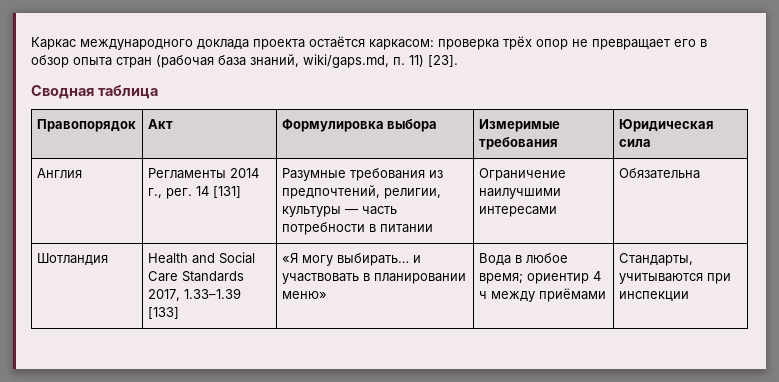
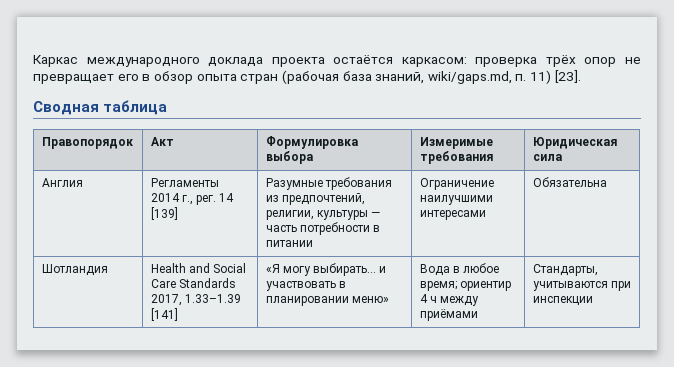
[212,186,241,198] [131] -> [150,207,178,220] [139]
[147,307,179,319] [133] -> [150,308,178,321] [141]

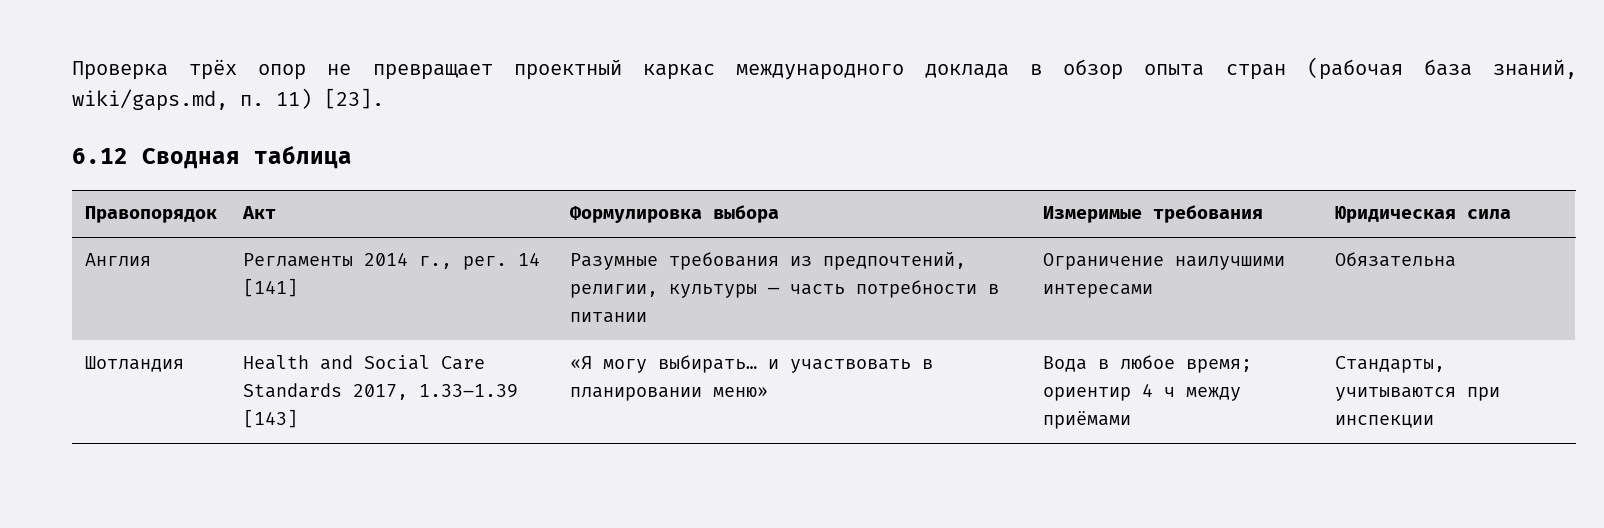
[33,55,641,67] [33,74,139,84] Каркас международного доклада проекта остаётся каркасом: проверка трёх опор не превращает его -> [72,59,1010,80] Проверка трёх опор не превращает проектный каркас международного доклада
(581, 76) none -> [72,148,128,164] 6.12
[150,207,178,220] [139] -> [242,278,298,297] [141]
[150,308,178,321] [141] -> [242,409,298,428] [143]

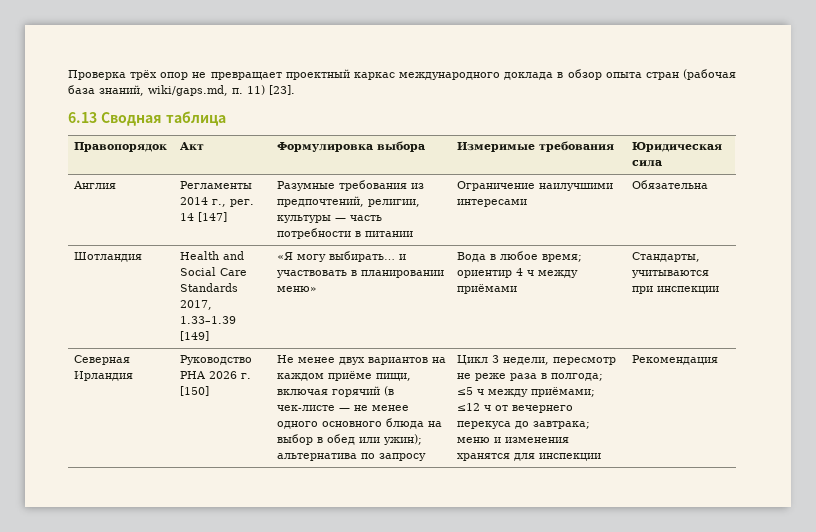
[72,148,128,164] 6.12 -> [68,112,97,123] 6.13
[242,278,298,297] [141] -> [197,212,227,222] [147]
[242,409,298,428] [143] -> [179,331,209,341] [149]
(1434, 421) none -> [73,355,130,365] [73,371,133,381] [179,355,252,365] [179,371,251,379] [179,386,209,396] [276,355,446,365] [276,371,411,381] [276,386,394,397] [276,405,409,411] [276,418,442,429] [276,434,422,445] [276,453,426,461] [456,355,616,365] [456,373,603,381] [456,387,595,397] [456,403,573,413] [456,421,590,429] [456,437,569,443] [456,453,601,461] [631,355,718,365] // Северная Ирландия | Руководство PHA 2026 г. [150] | Не менее двух вариантов на каждом приёме пищи, включая горячий (в чек-листе — не менее одного основного блюда на выбор в обед или ужин); альтернатива по запросу | Цикл 3 недели, пересмотр не реже раза в полгода; ≤5 ч между приёмами; ≤12 ч от вечернего перекуса до завтрака; меню и изменения хранятся для инспекции | Рекомендация

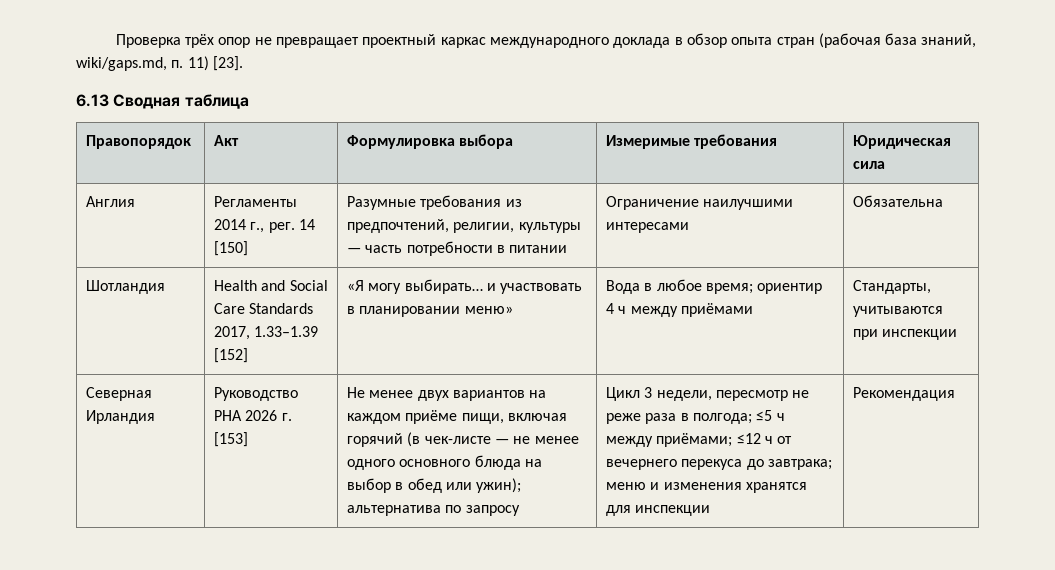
[197,212,227,222] [147] -> [214,241,249,256] [150]
[179,331,209,341] [149] -> [214,348,249,363] [152]
[179,386,209,396] [150] -> [214,432,249,447] [153]

